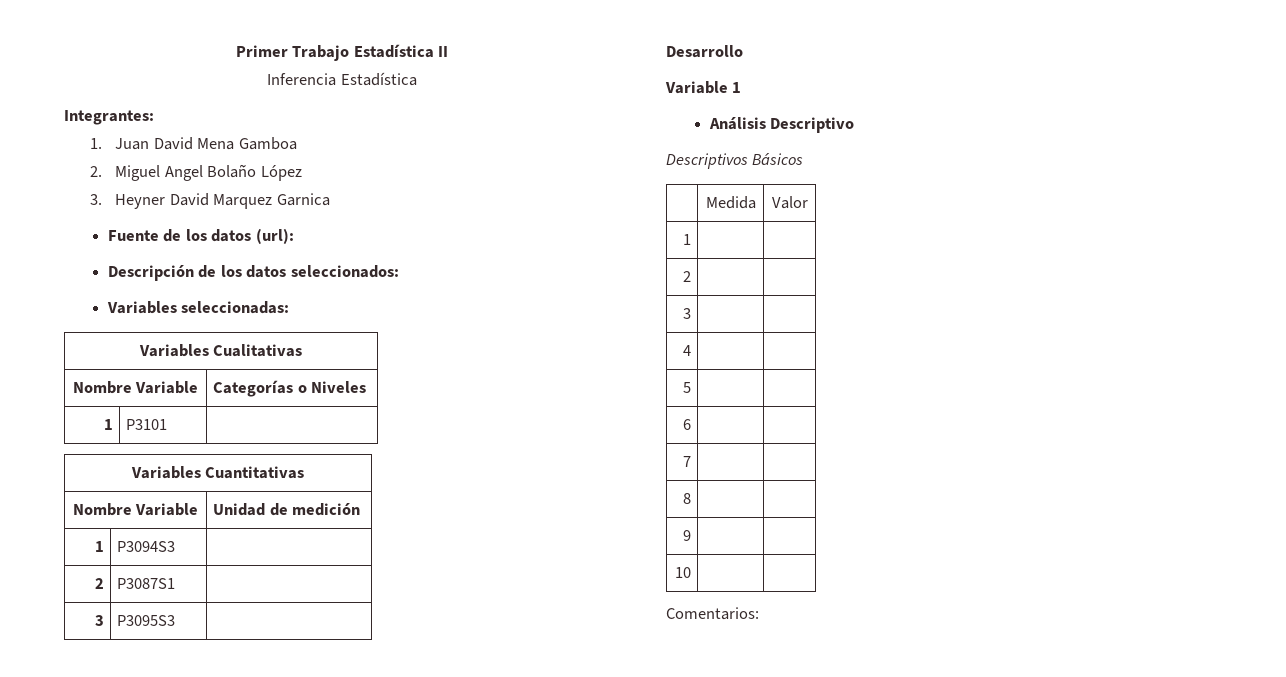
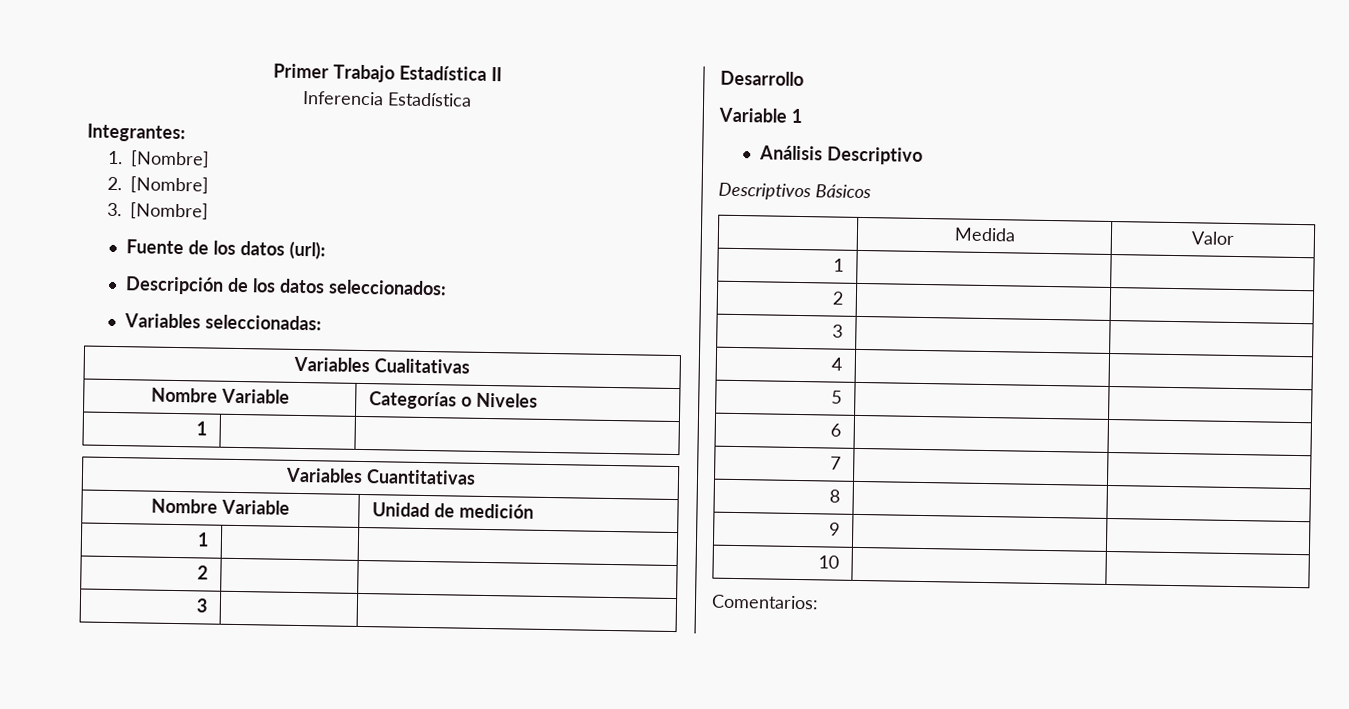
[115,137,297,150] [89,164,302,181] [89,193,330,209] Juan David Mena Gamboa // 2. Miguel Angel Bolaño López // 3. Heyner David Marquez Garnica -> [129,150,210,168] [106,176,209,194] [106,202,209,220] [Nombre] // 2. [Nombre] // 3. [Nombre]
[126,419,168,430] P3101 -> (207, 428) none
[117,541,176,552] [94,578,104,589] [117,578,176,589] [94,615,104,626] [117,615,176,626] P3094S3 | // 2 | P3087S1 | // 3 | P3095S3 -> [196,565,208,580] [195,598,208,613] | // 2 | | // 3 |

